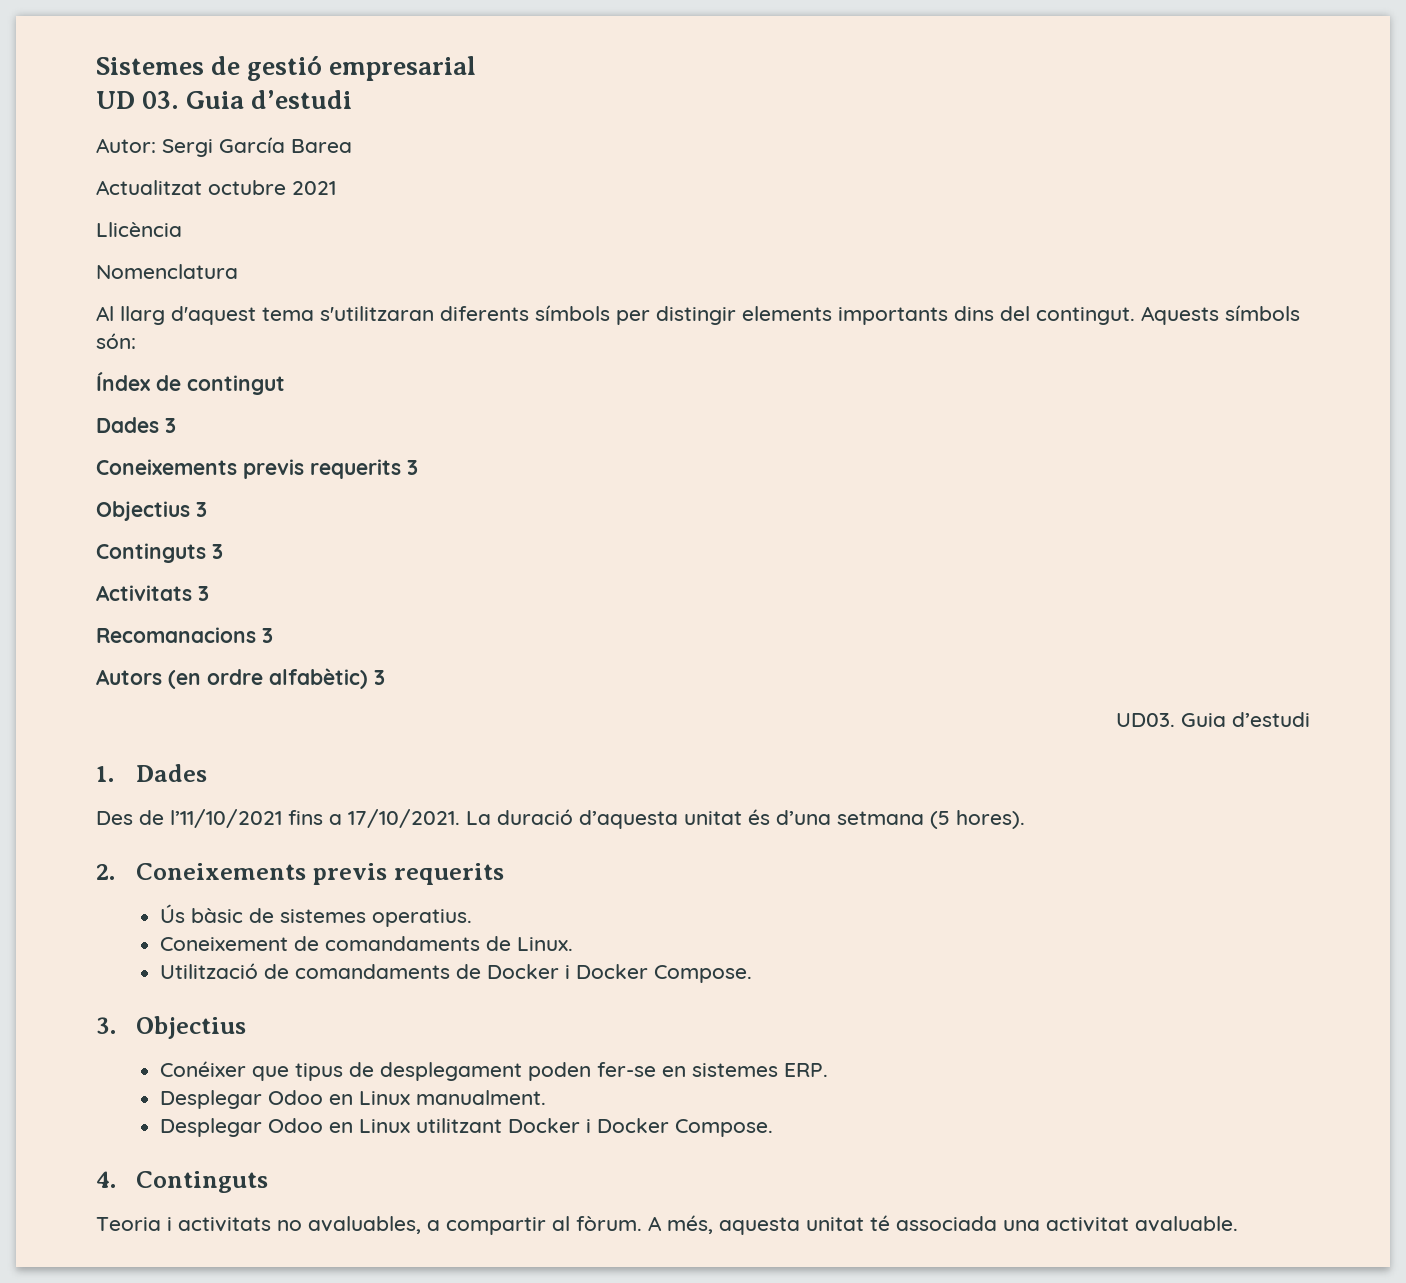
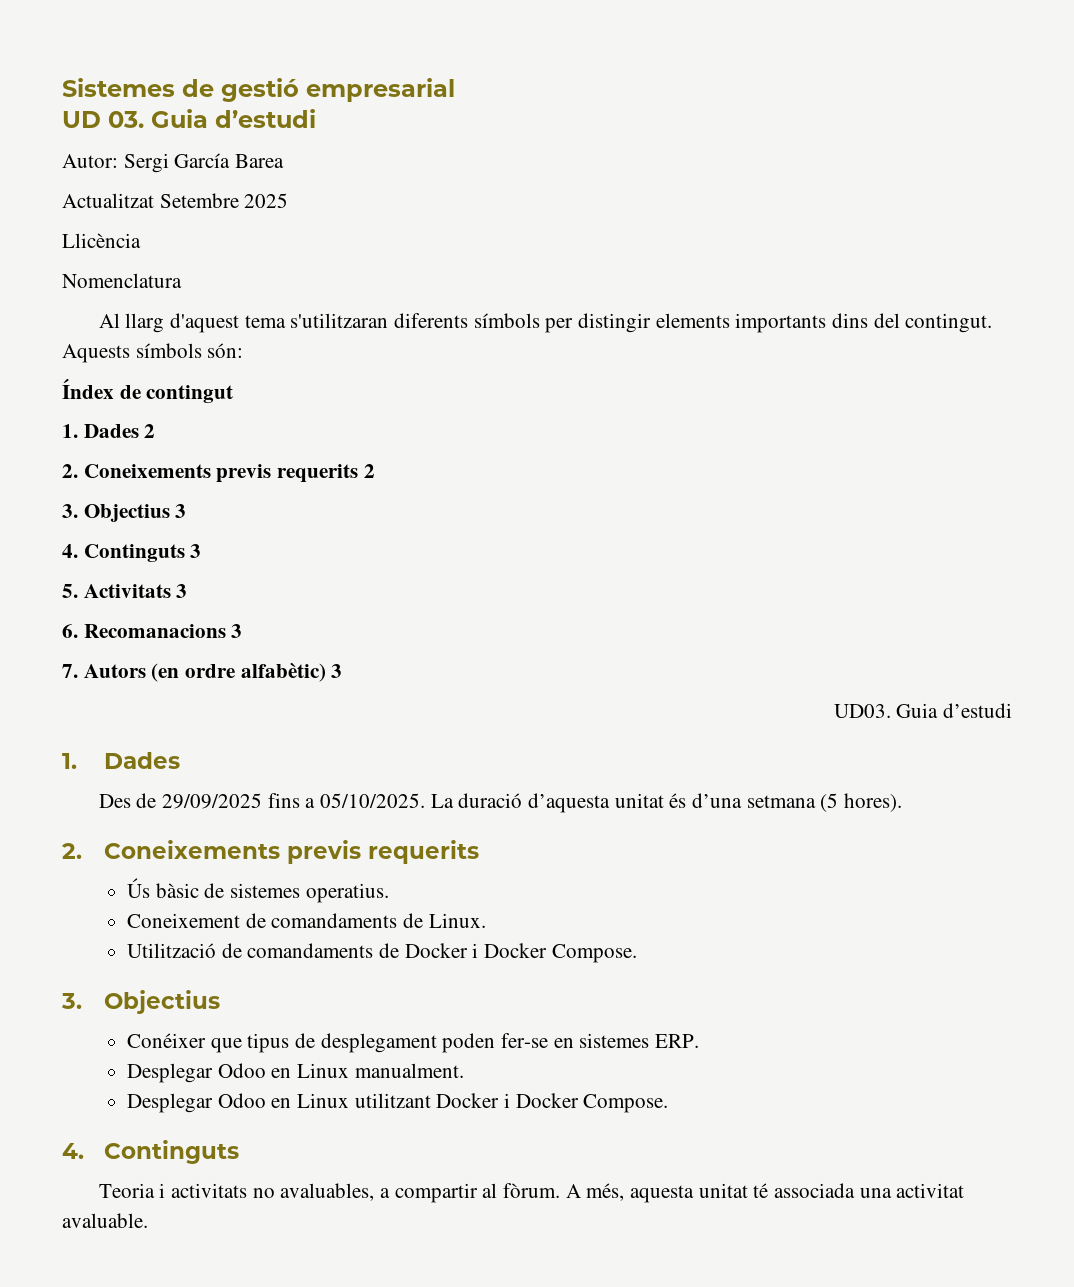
[208,180,336,195] octubre 2021 -> [159,193,289,208] Setembre 2025
[96,417,176,433] [96,459,418,479] Dades 3 // Coneixements previs requerits 3 // -> [62,424,156,438] [62,464,375,483] [62,504,78,518] 1. Dades 2 // 2. Coneixements previs requerits 2 // 3.
(207, 509) none -> [62,544,78,558] 4.
(223, 551) none -> [62,584,78,598] 5.
(209, 593) none -> [62,624,78,638] 6.
(273, 635) none -> [62,664,78,678] 7.
[170,809,282,828] l’11/10/2021 -> [162,793,263,809] 29/09/2025
[348,809,460,828] 17/10/2021. -> [320,793,426,808] 05/10/2025.

